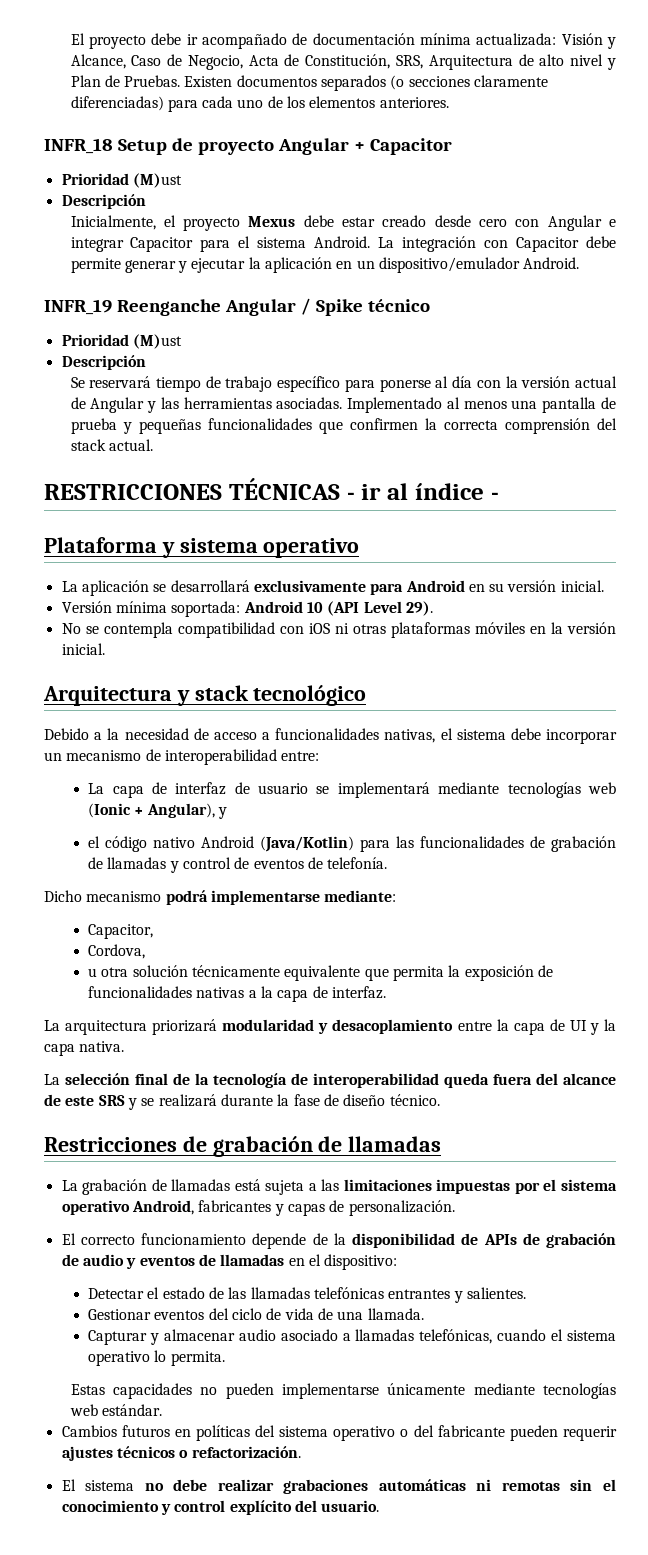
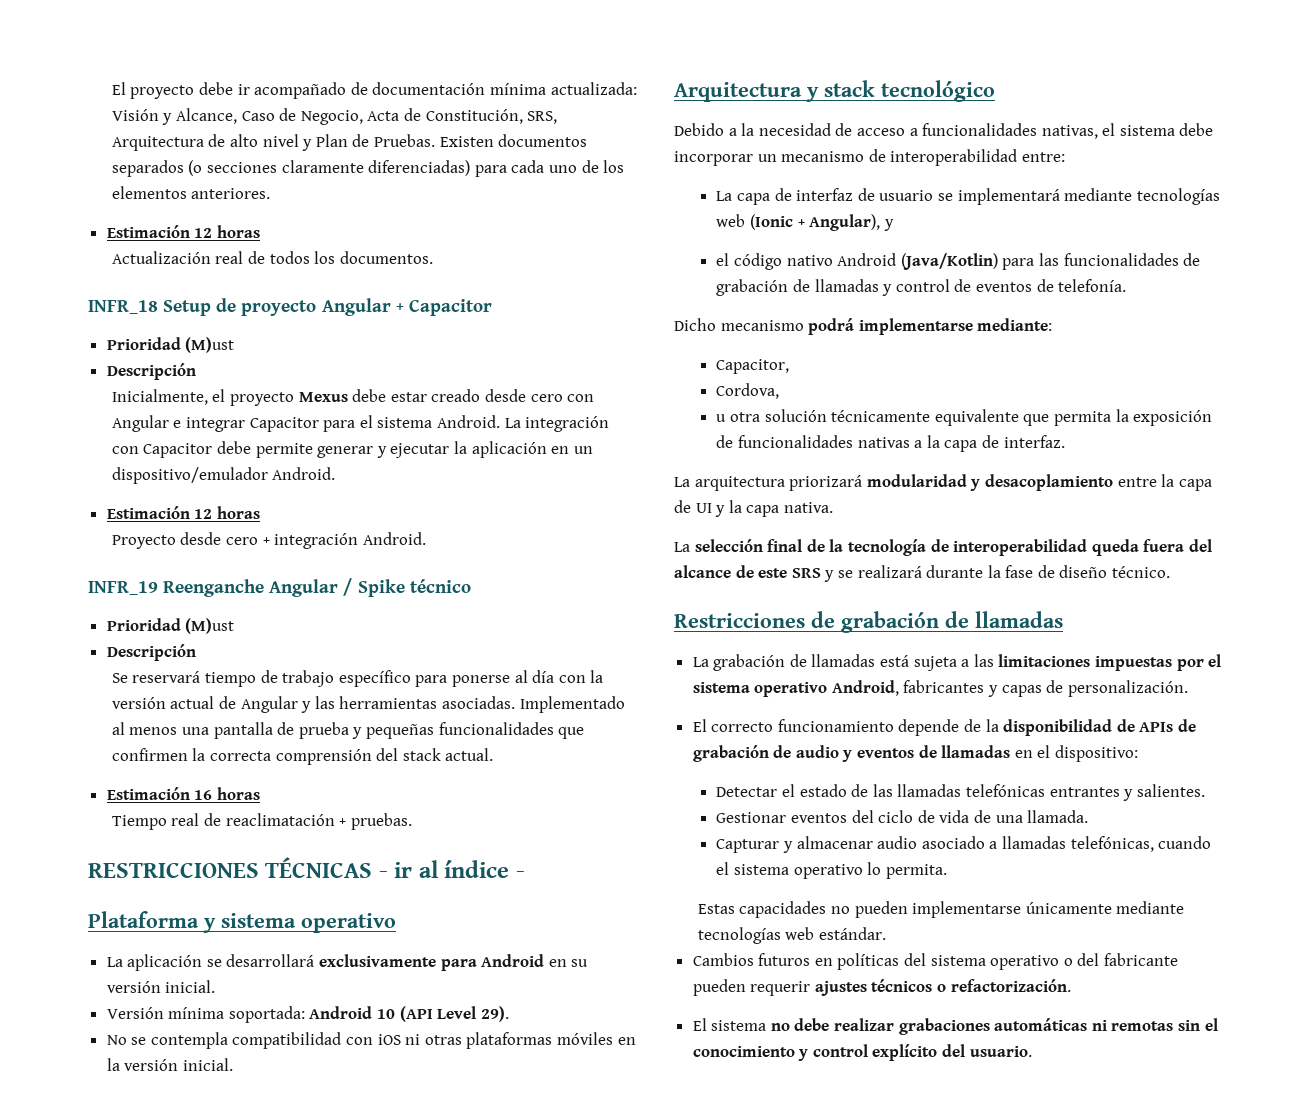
(449, 102) none -> [106,225,260,238] [111,251,433,264] // Estimación 12 horas // Actualización real de todos los documentos.
(580, 263) none -> [106,506,260,519] [111,532,426,549] // Estimación 12 horas // Proyecto desde cero + integración Android.
(153, 445) none -> [106,787,260,800] [111,813,412,830] // Estimación 16 horas // Tiempo real de reaclimatación + pruebas.

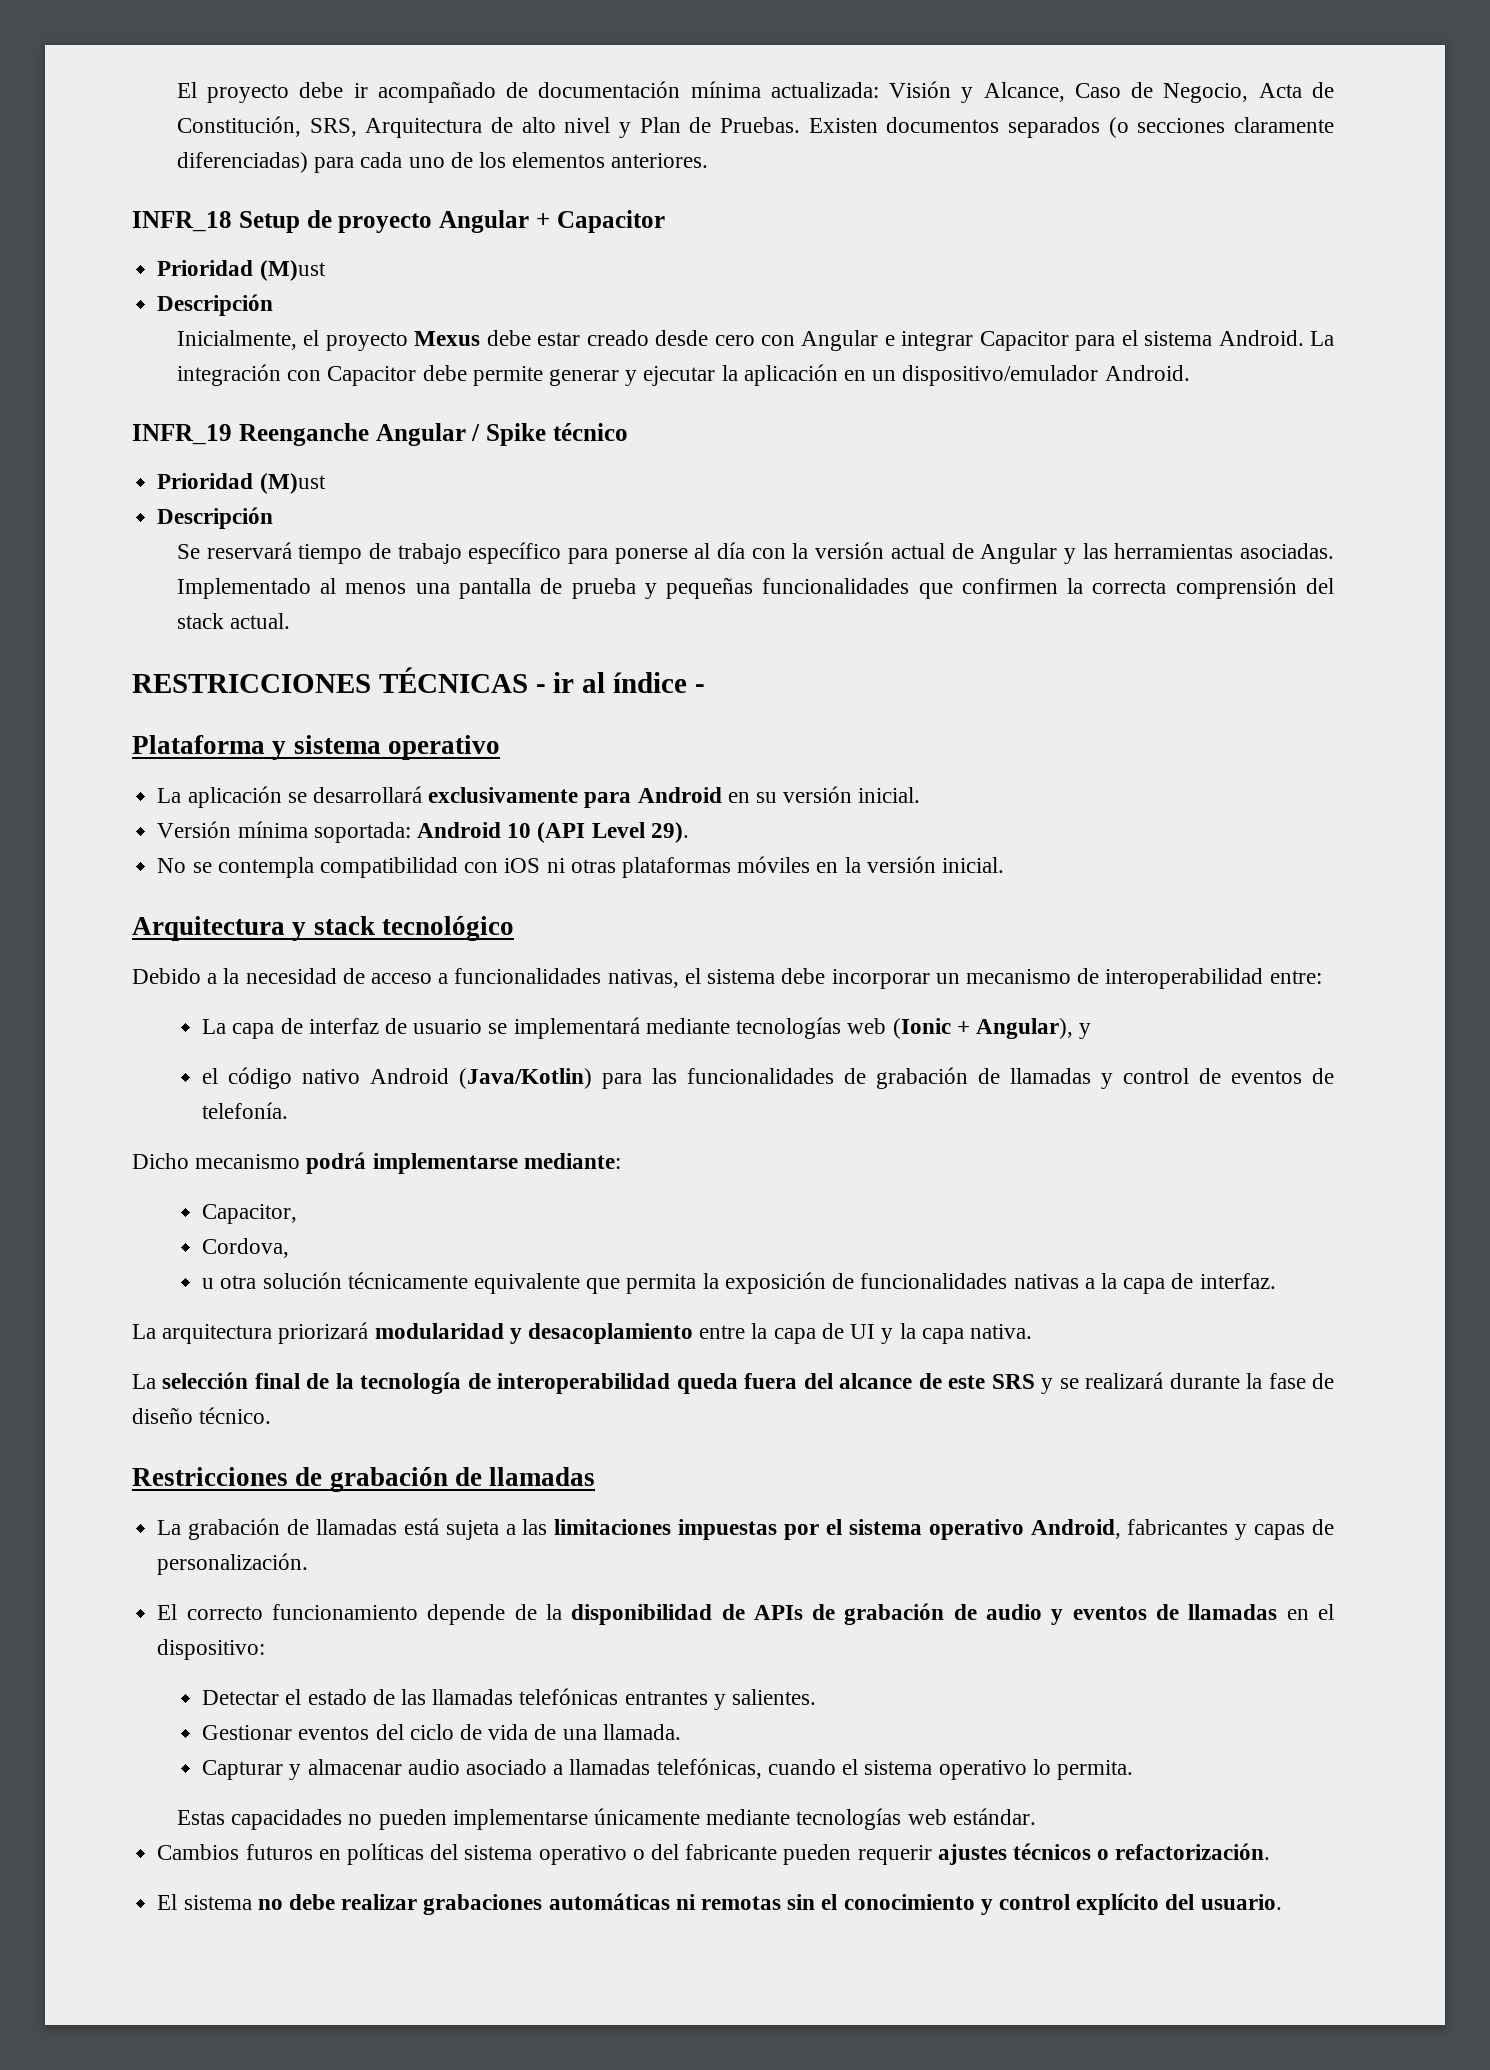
[106,225,260,238] [111,251,433,264] // Estimación 12 horas // Actualización real de todos los documentos. -> (709, 160) none
[106,506,260,519] [111,532,426,549] // Estimación 12 horas // Proyecto desde cero + integración Android. -> (1190, 373) none
[106,787,260,800] [111,813,412,830] // Estimación 16 horas // Tiempo real de reaclimatación + pruebas. -> (291, 621) none

